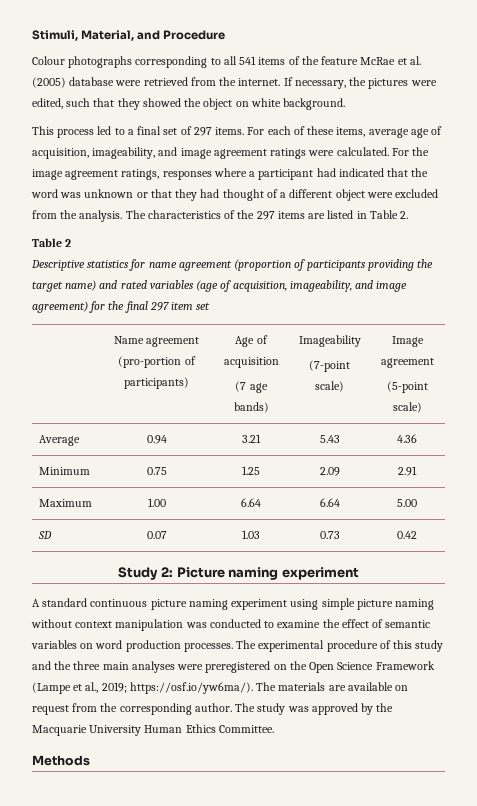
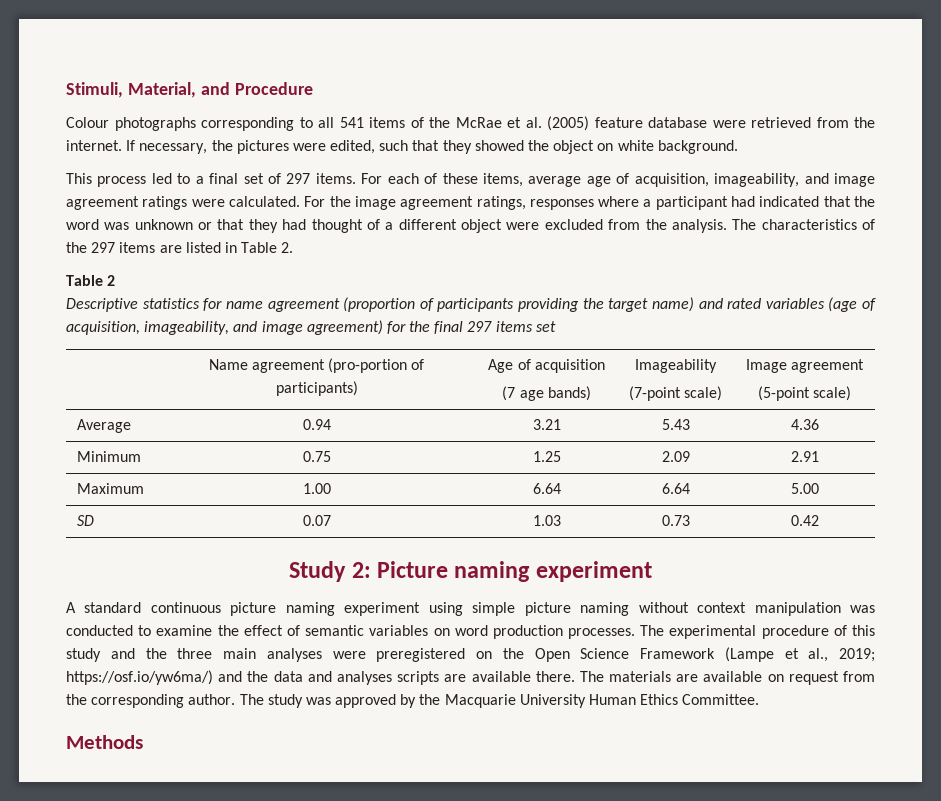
[321,56,359,65] feature -> (450, 122) none
(66, 82) none -> [594,117,643,128] feature
[171,302,194,310] item -> [495,321,533,332] items
[129,682,253,694] https://osf.io/yw6ma/). -> [66,670,575,685] https://osf.io/yw6ma/) and the data and analyses scripts are available there.

